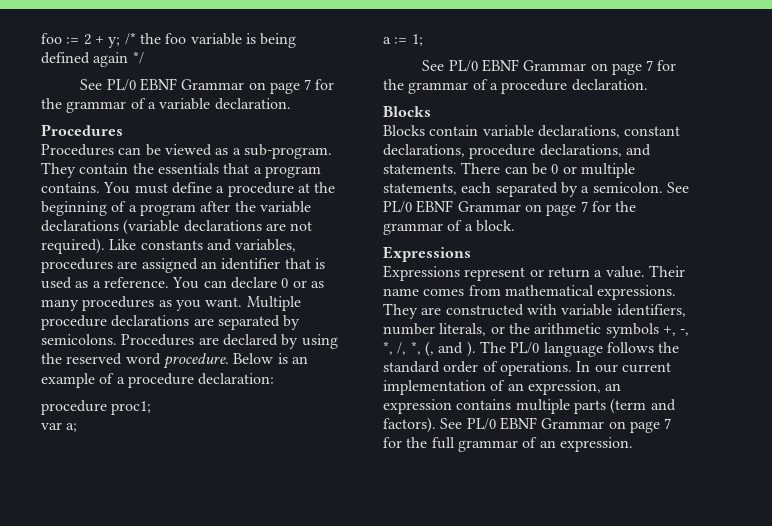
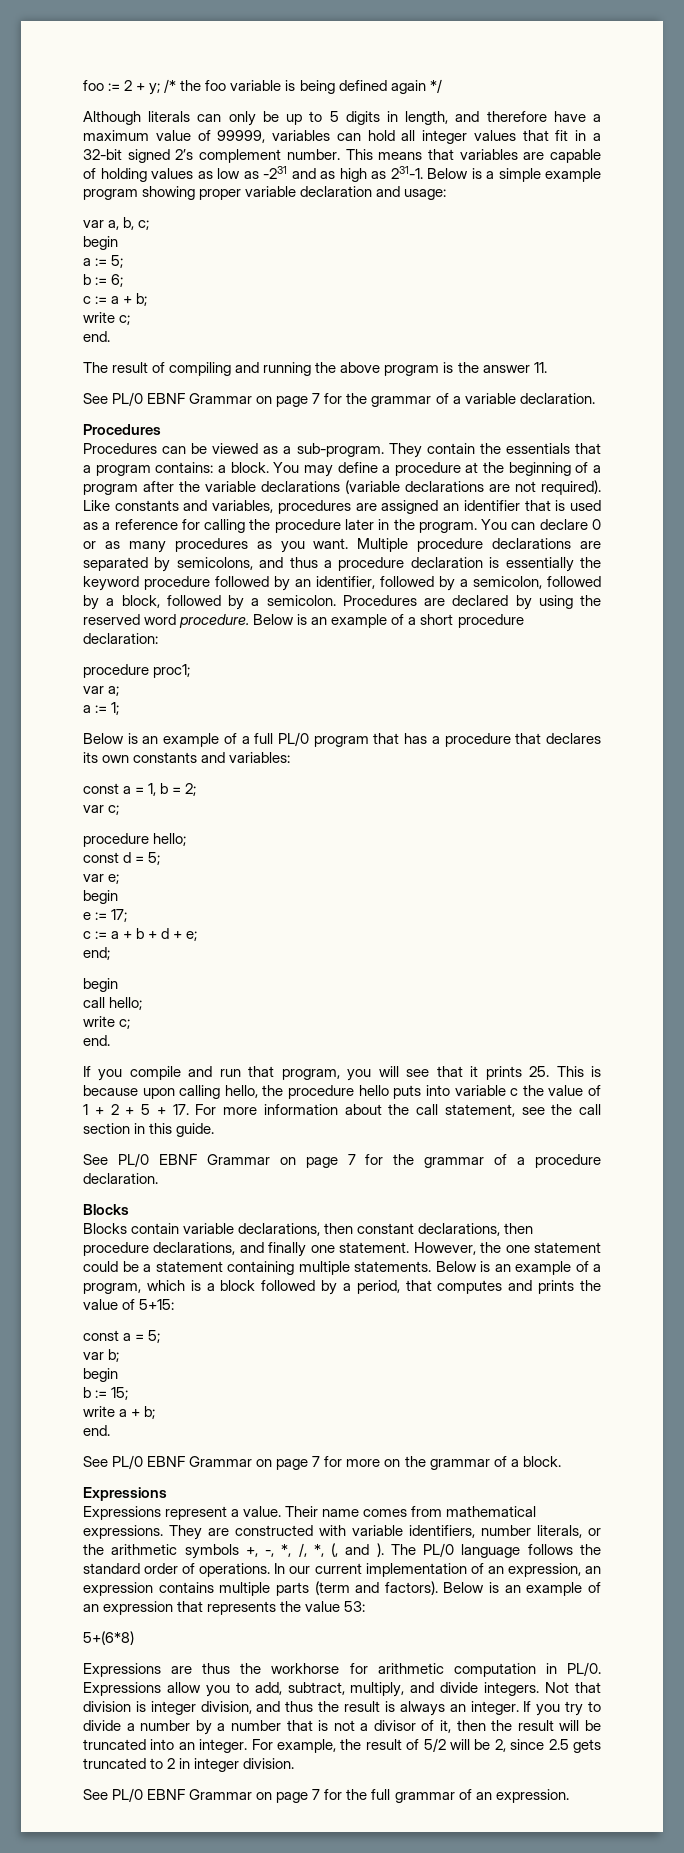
(144, 57) none -> [83,111,602,126] [83,130,601,144] [83,149,601,163] [83,166,601,182] [83,186,447,200] [83,217,150,230] [83,236,118,250] [83,255,124,268] [83,274,124,287] [83,293,148,306] [83,312,131,325] [83,331,110,342] [83,362,547,376] // Although literals can only be up to 5 digits in length, and therefore have a maximum value of 99999, variables can hold all integer values that fit in a 32-bit signed 2’s complement number. This means that variables are capable of holding values as low as -231 and as high as 231-1. Below is a simple example program showing proper variable declaration and usage: // var a, b, c; // begin // a := 5; // b := 6; // c := a + b; // write c; // end. // The result of compiling and running the above program is the answer 11.
[41,182,168,194] contains. You must -> [155,462,333,477] contains: a block. You may
[103,277,169,288] reference. -> [114,519,477,533] reference for calling the procedure later in the program.
[41,334,117,345] semicolons. -> [176,557,601,572] [83,576,601,591] [83,595,336,610] semicolons, and thus a procedure declaration is essentially the keyword procedure followed by an identifier, followed by a semicolon, followed by a block, followed by a semicolon.
(125, 380) none -> [420,614,454,625] short
(423, 40) none -> [83,732,602,747] [83,752,291,763] [83,783,197,796] [83,805,120,815] [83,833,187,847] [83,852,161,865] [83,874,120,884] [83,890,118,904] [83,909,128,922] [83,928,198,941] [83,947,110,960] [83,978,118,992] [83,997,143,1010] [83,1016,131,1029] [83,1035,110,1046] [83,1066,601,1081] [83,1085,602,1099] [83,1104,601,1117] [83,1123,215,1137] // Below is an example of a full PL/0 program that has a procedure that declares its own constants and variables: // const a = 1, b = 2; // var c; // procedure hello; // const d = 5; // var e; // begin // e := 17; // c := a + b + d + e; // end; // begin // call hello; // write c; // end. // If you compile and run that program, you will see that it prints 25. This is because upon calling hello, the procedure hello puts into variable c the value of 1 + 2 + 5 + 17. For more information about the call statement, see the call section in this guide.
(620, 131) none -> [324,1223,354,1234] then
(465, 150) none -> [504,1223,534,1234] then
[383,162,635,178] [383,182,689,197] [383,200,611,216] statements. There can be 0 or multiple statements, each separated by a semicolon. See PL/0 EBNF Grammar on page 7 for -> [268,1242,601,1257] [83,1261,601,1275] [83,1280,602,1295] [83,1299,175,1310] [83,1330,161,1343] [83,1349,120,1362] [83,1368,118,1382] [83,1387,129,1400] [83,1406,156,1419] [83,1425,110,1436] [83,1455,401,1470] finally one statement. However, the one statement could be a statement containing multiple statements. Below is an example of a program, which is a block followed by a period, that computes and prints the value of 5+15: // const a = 5; // var b; // begin // b := 15; // write a + b; // end. // See PL/0 EBNF Grammar on page 7 for more on
[529,267,590,278] or return -> (228, 1513) none
(436, 425) none -> [443,1582,601,1596] [83,1601,366,1615] [83,1631,134,1645] [83,1662,601,1677] [83,1682,602,1697] [83,1701,602,1716] [83,1720,601,1735] [83,1738,601,1753] [83,1758,295,1772] Below is an example of an expression that represents the value 53: // 5+(6*8) // Expressions are thus the workhorse for arithmetic computation in PL/0. Expressions allow you to add, subtract, multiply, and divide integers. Not that division is integer division, and thus the result is always an integer. If you try to divide a number by a number that is not a divisor of it, then the result will be truncated into an integer. For example, the result of 5/2 will be 2, since 2.5 gets truncated to 2 in integer division. //

